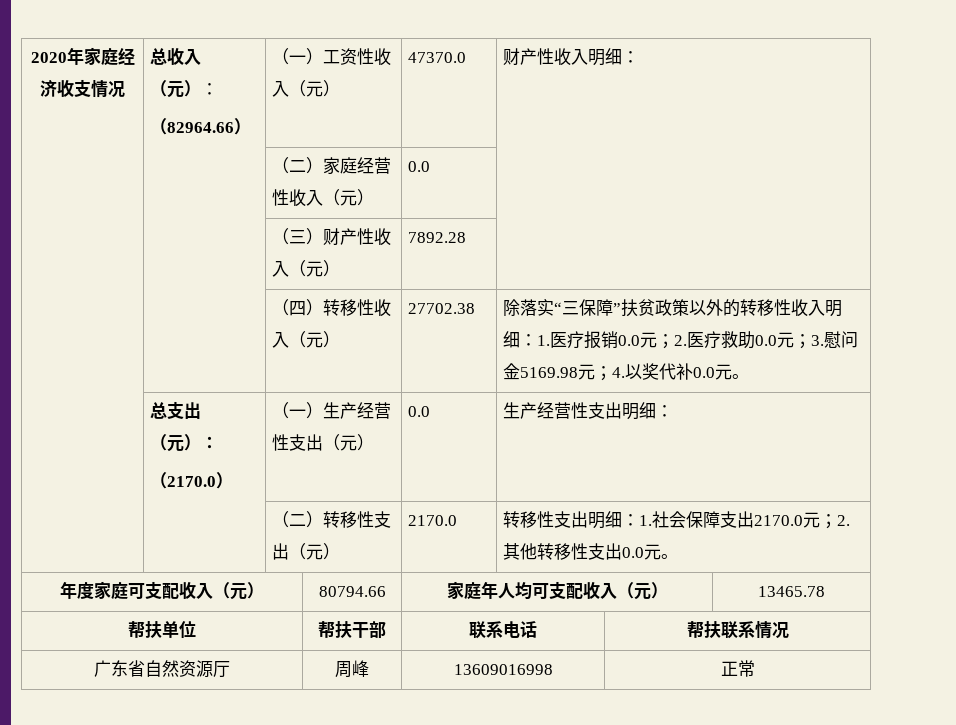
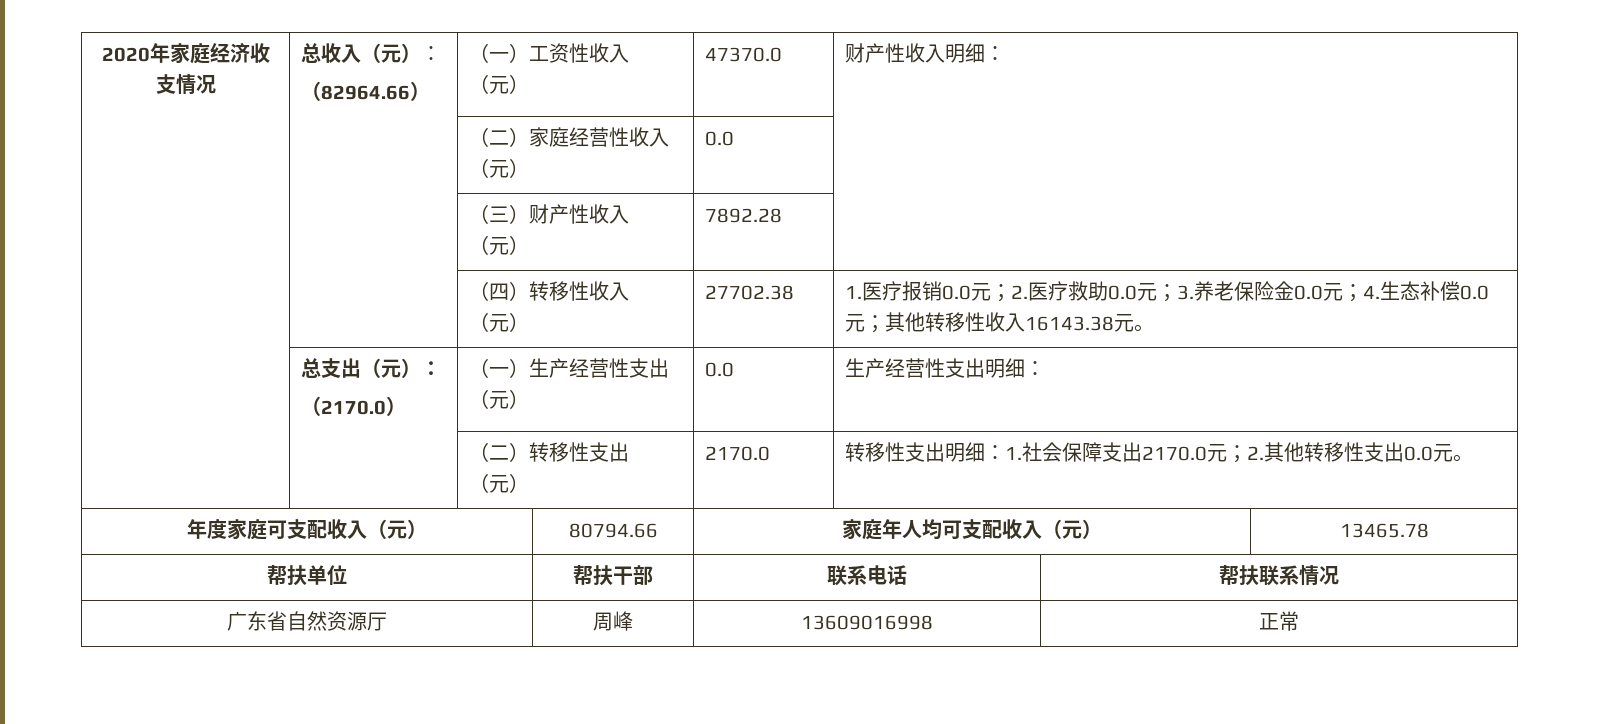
[503,299,843,317] [503,331,538,348] 除落实“三保障”扶贫政策以外的转移性收入明细： -> (794, 292) none
[824,331,859,348] [503,363,716,381] 慰问金5169.98元；4.以奖代补0.0 -> [1193,281,1489,302] [844,312,1114,333] 养老保险金0.0元；4.生态补偿0.0元；其他转移性收入16143.38

